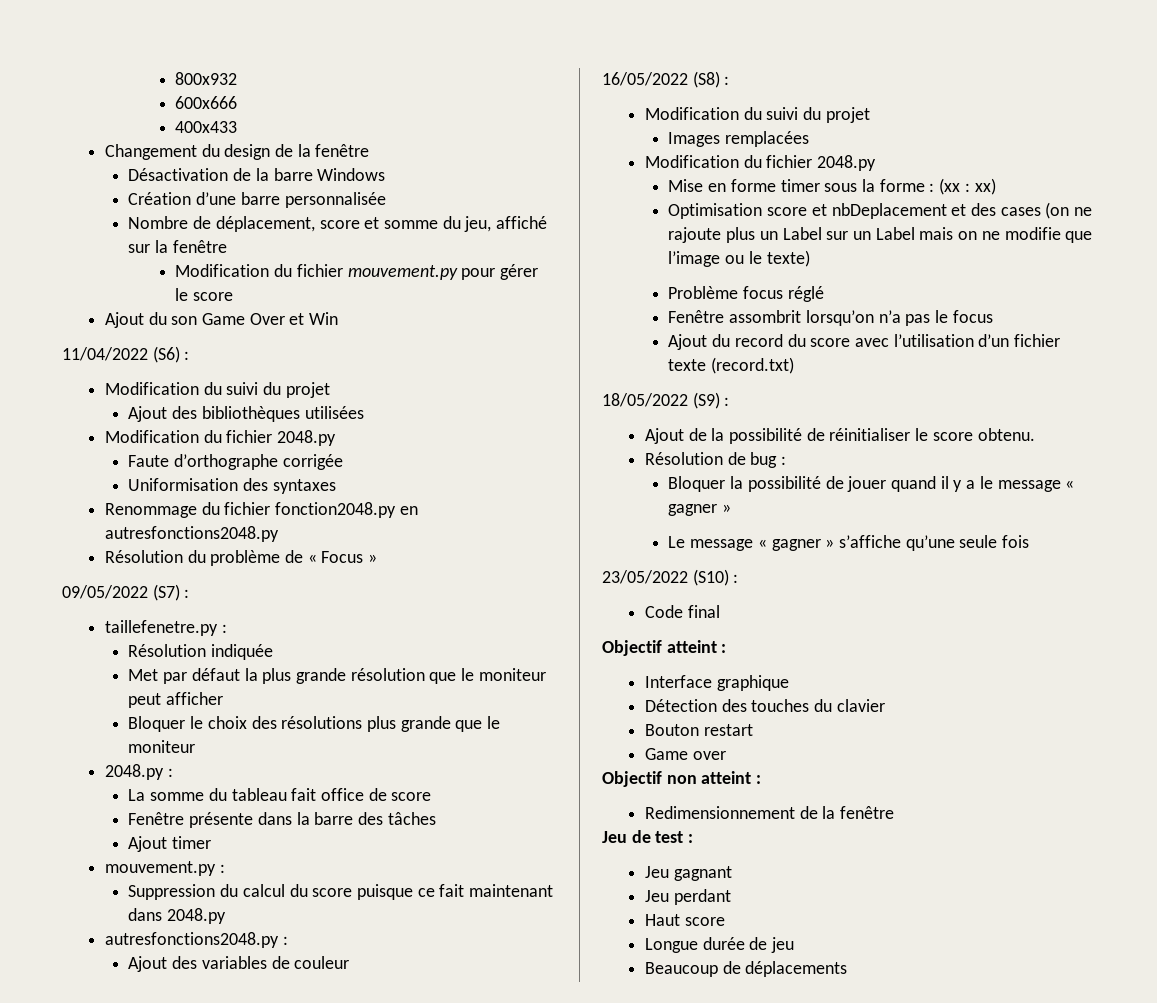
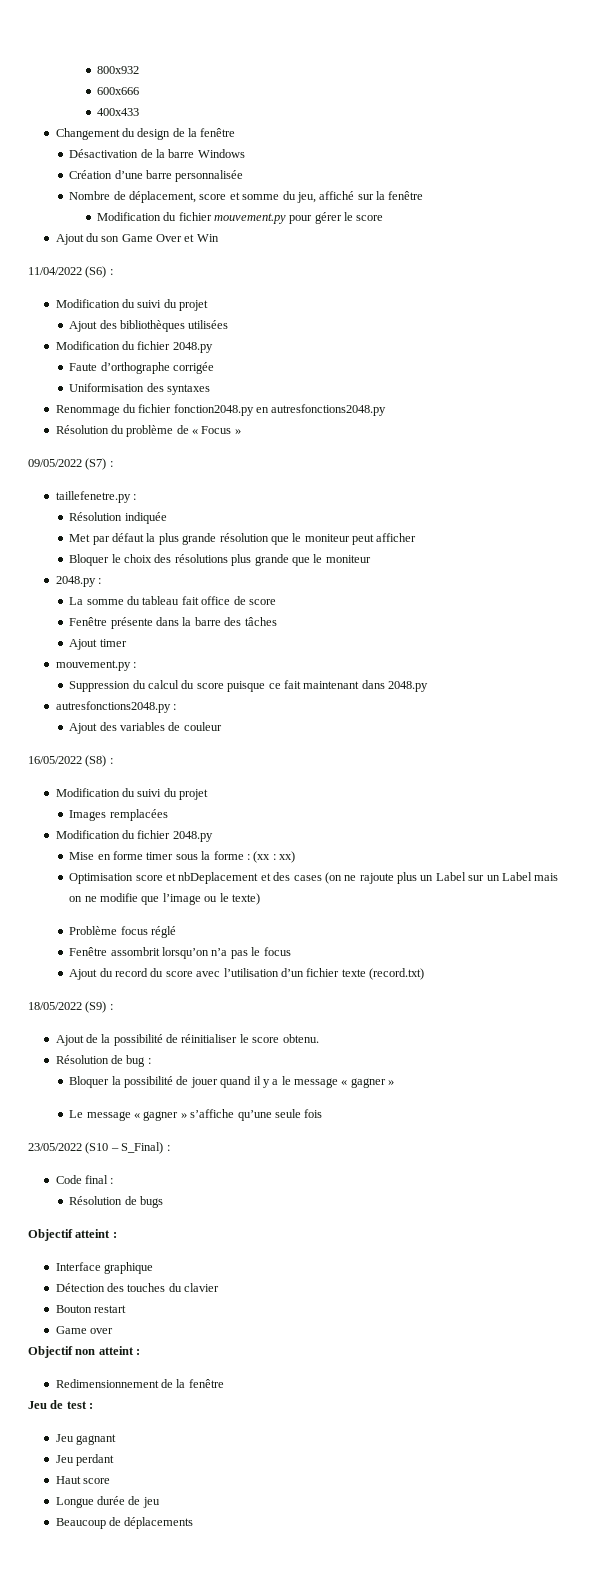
[692,569,729,586] (S10) -> [85,1142,164,1154] (S10 – S_Final)
(720, 611) none -> [110,1178,114,1184] [69,1196,164,1208] : // Résolution de bugs

